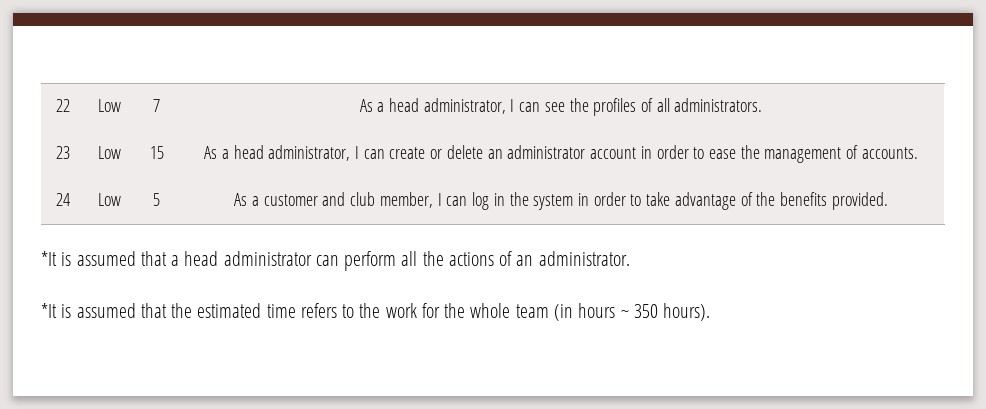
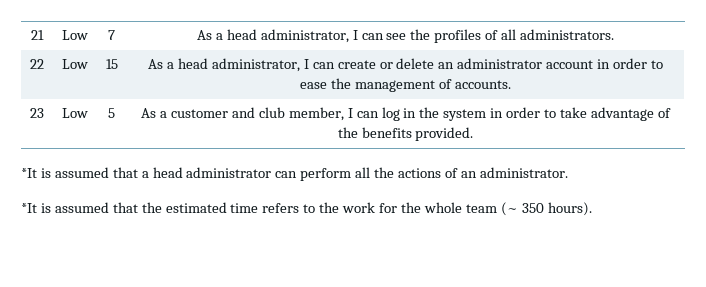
[55,99,70,112] 22 -> [31,30,44,40] 21
[55,146,70,159] 23 -> [30,59,44,69] 22
[55,193,70,206] 24 -> [30,108,44,118] 23
[553,303,629,321] (in hours ~ -> [500,202,518,216] (~

